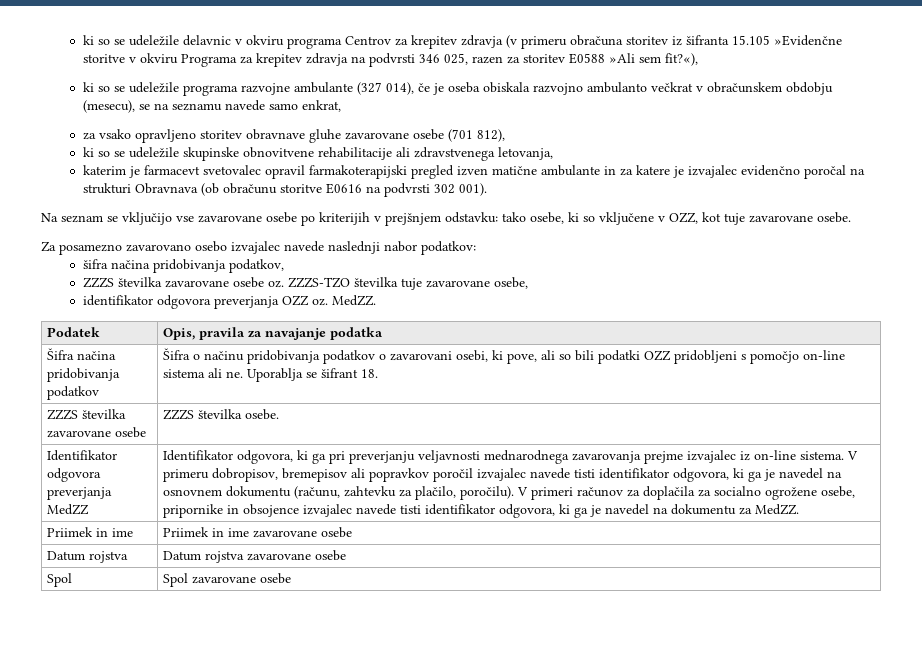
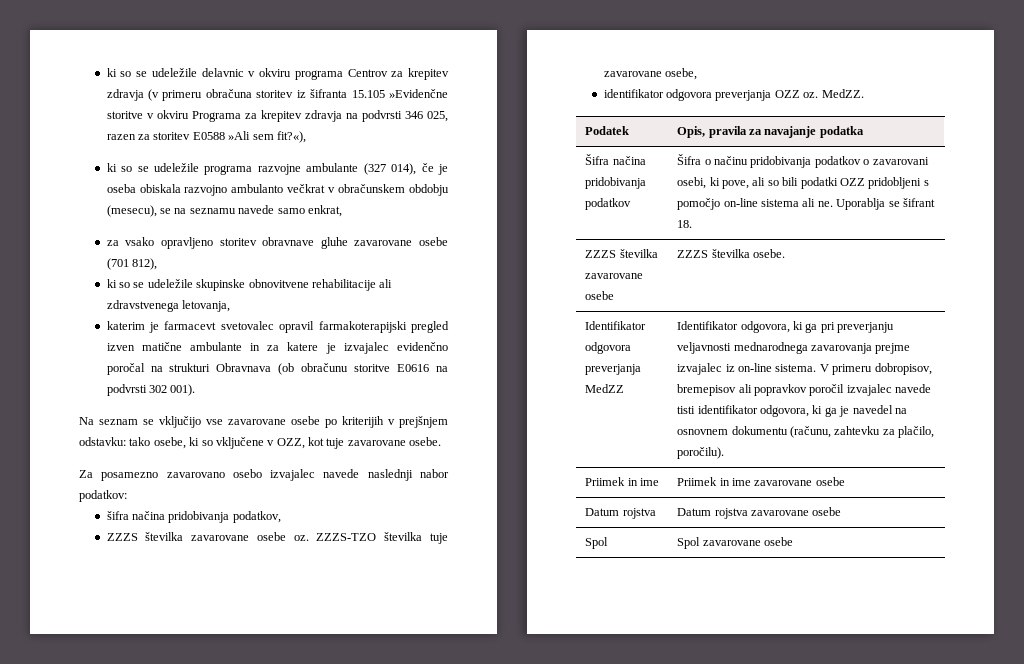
[516,486,855,500] [162,504,799,518] V primeri računov za doplačila za socialno ogrožene osebe, pripornike in obsojence izvajalec navede tisti identifikator odgovora, ki ga je navedel na dokumentu za MedZZ. -> (725, 453) none

